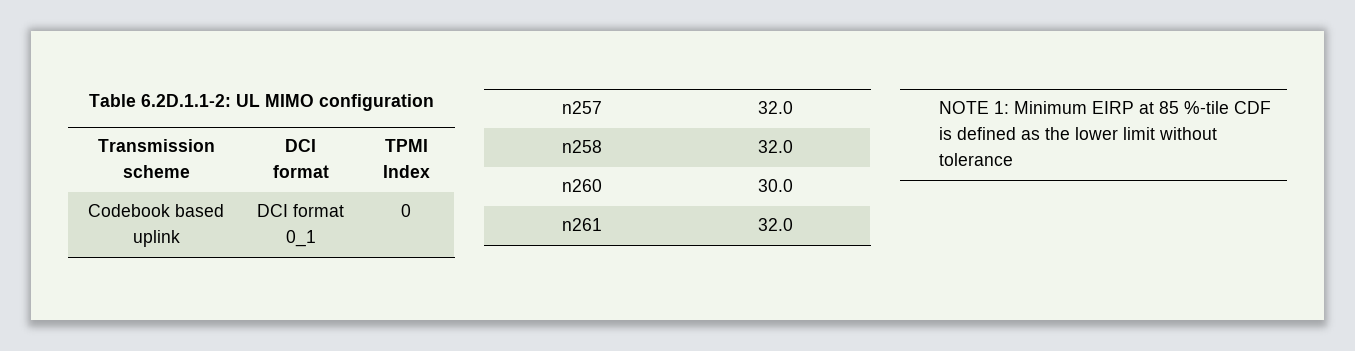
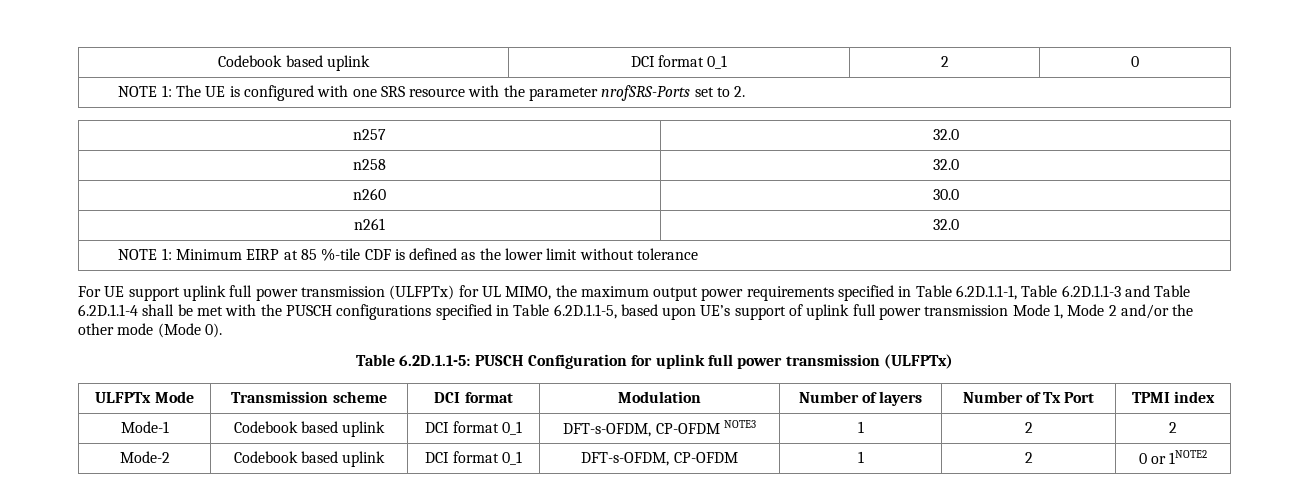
[89,94,434,111] [97,139,215,152] [122,165,190,178] [285,139,316,152] [272,165,329,178] [384,139,428,152] [382,165,430,178] [88,204,224,217] [132,230,180,247] [257,204,344,217] [285,230,316,247] [401,204,411,217] Table 6.2D.1.1-2: UL MIMO configuration // Transmission scheme | DCI format | TPMI Index // Codebook based uplink | DCI format 0_1 | 0 -> [218,55,370,71] [630,55,728,69] [940,56,949,67] [1131,56,1139,67] [118,85,746,101] Codebook based uplink | DCI format 0_1 | 2 | 0 // NOTE 1: The UE is configured with one SRS resource with the parameter nrofSRS-Ports set to 2.
(1014, 159) none -> [78,285,1191,301] [78,304,1194,320] [78,323,222,338] [356,354,953,369] [95,391,194,403] [231,391,387,403] [434,392,513,403] [618,391,701,403] [798,391,923,406] [962,391,1095,403] [1131,391,1216,403] [120,421,169,433] [233,421,386,437] [425,421,522,435] [563,420,756,437] [857,421,864,433] [1024,422,1033,433] [1169,422,1177,433] [119,451,170,463] [233,451,386,467] [425,451,522,465] [581,452,738,466] [857,451,864,463] [1024,452,1033,463] [1138,450,1208,464] // For UE support uplink full power transmission (ULFPTx) for UL MIMO, the maximum output power requirements specified in Table 6.2D.1.1-1, Table 6.2D.1.1-3 and Table 6.2D.1.1-4 shall be met with the PUSCH configurations specified in Table 6.2D.1.1-5, based upon UE’s support of uplink full power transmission Mode 1, Mode 2 and/or the other mode (Mode 0). // Table 6.2D.1.1-5: PUSCH Configuration for uplink full power transmission (ULFPTx) // ULFPTx Mode | Transmission scheme | DCI format | Modulation | Number of layers | Number of Tx Port | TPMI index // Mode-1 | Codebook based uplink | DCI format 0_1 | DFT-s-OFDM, CP-OFDM NOTE3 | 1 | 2 | 2 // Mode-2 | Codebook based uplink | DCI format 0_1 | DFT-s-OFDM, CP-OFDM | 1 | 2 | 0 or 1NOTE2

